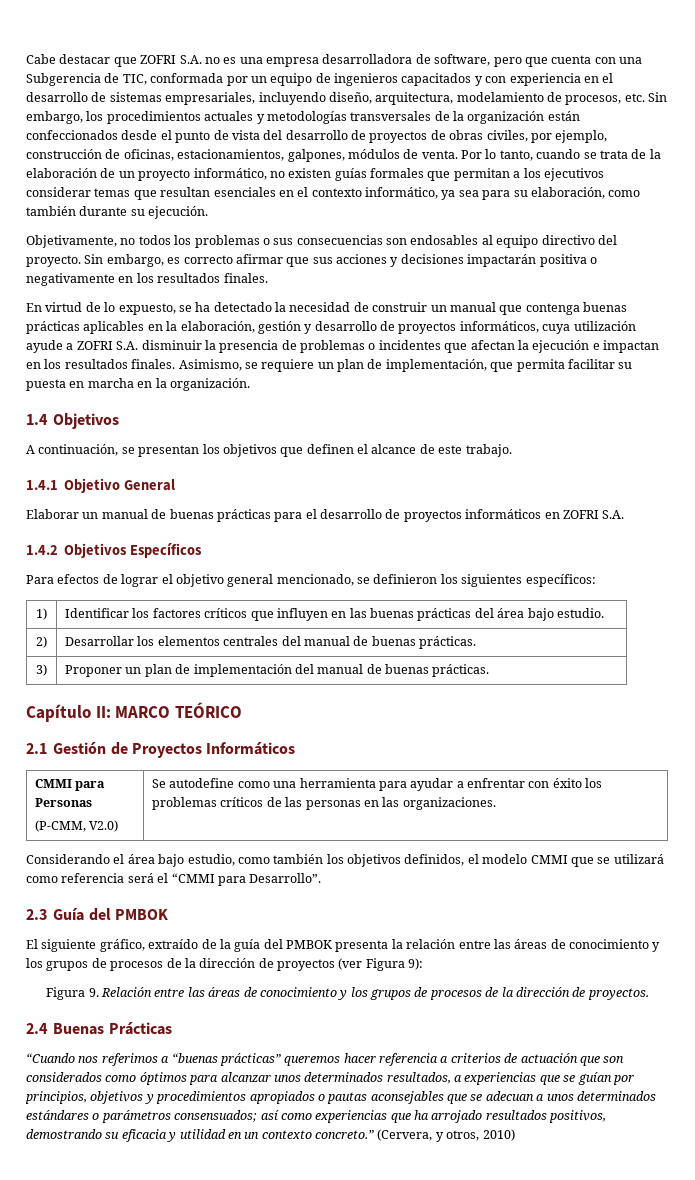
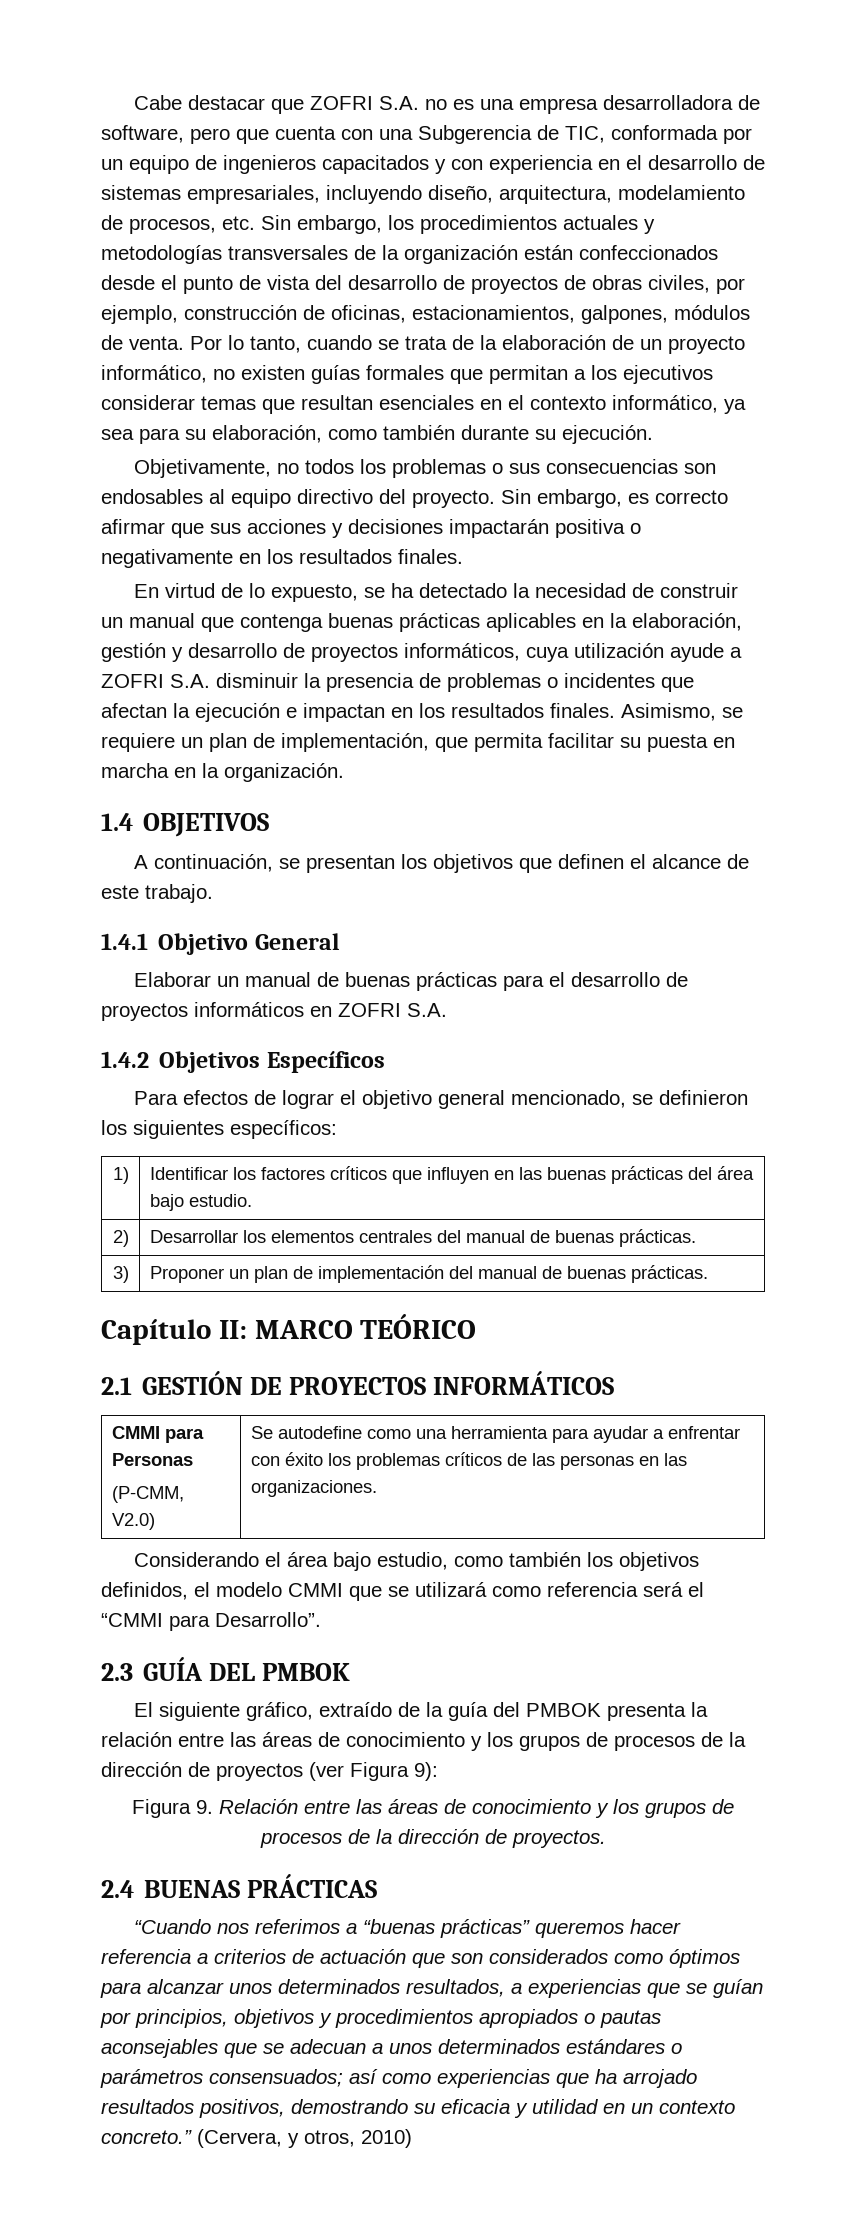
[53,413,120,429] Objetivos -> [143,813,270,837] OBJETIVOS
[53,742,296,758] Gestión de Proyectos Informáticos -> [142,1371,615,1395] GESTIÓN DE PROYECTOS INFORMÁTICOS
[53,908,111,921] Guía del -> [143,1657,256,1681] GUÍA DEL
[53,1022,172,1035] Buenas Prácticas -> [144,1874,378,1898] BUENAS PRÁCTICAS

